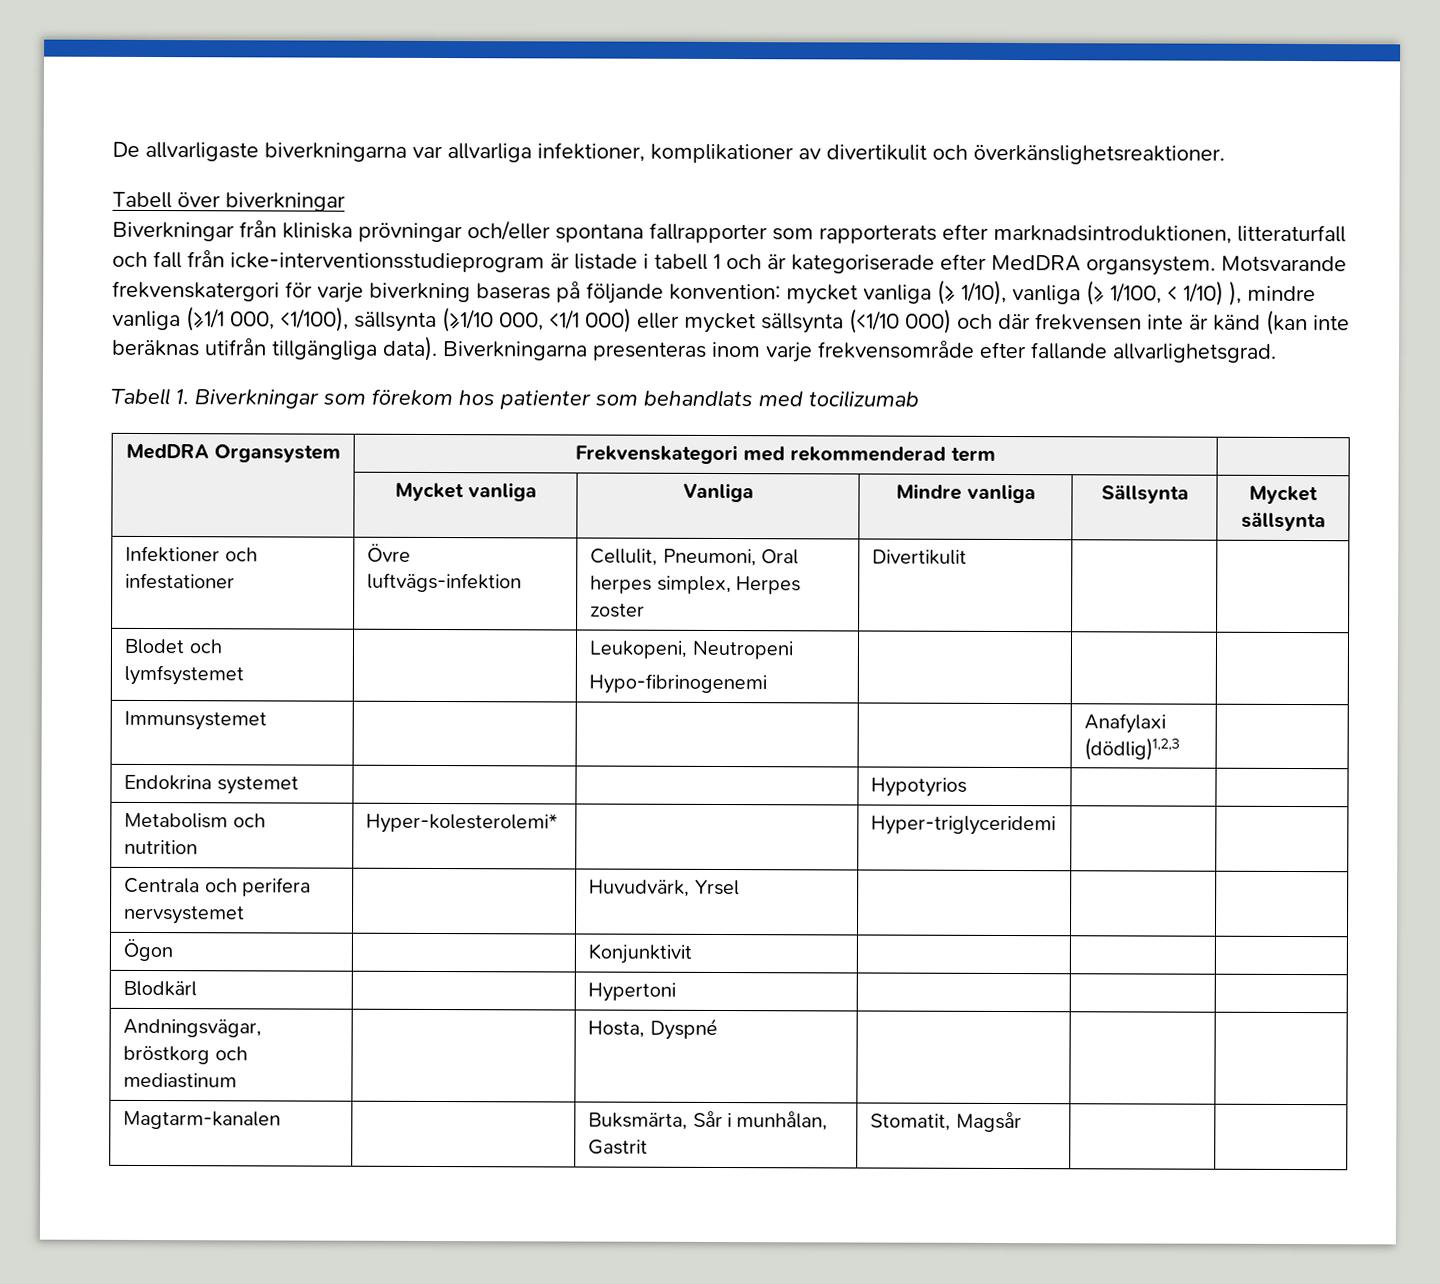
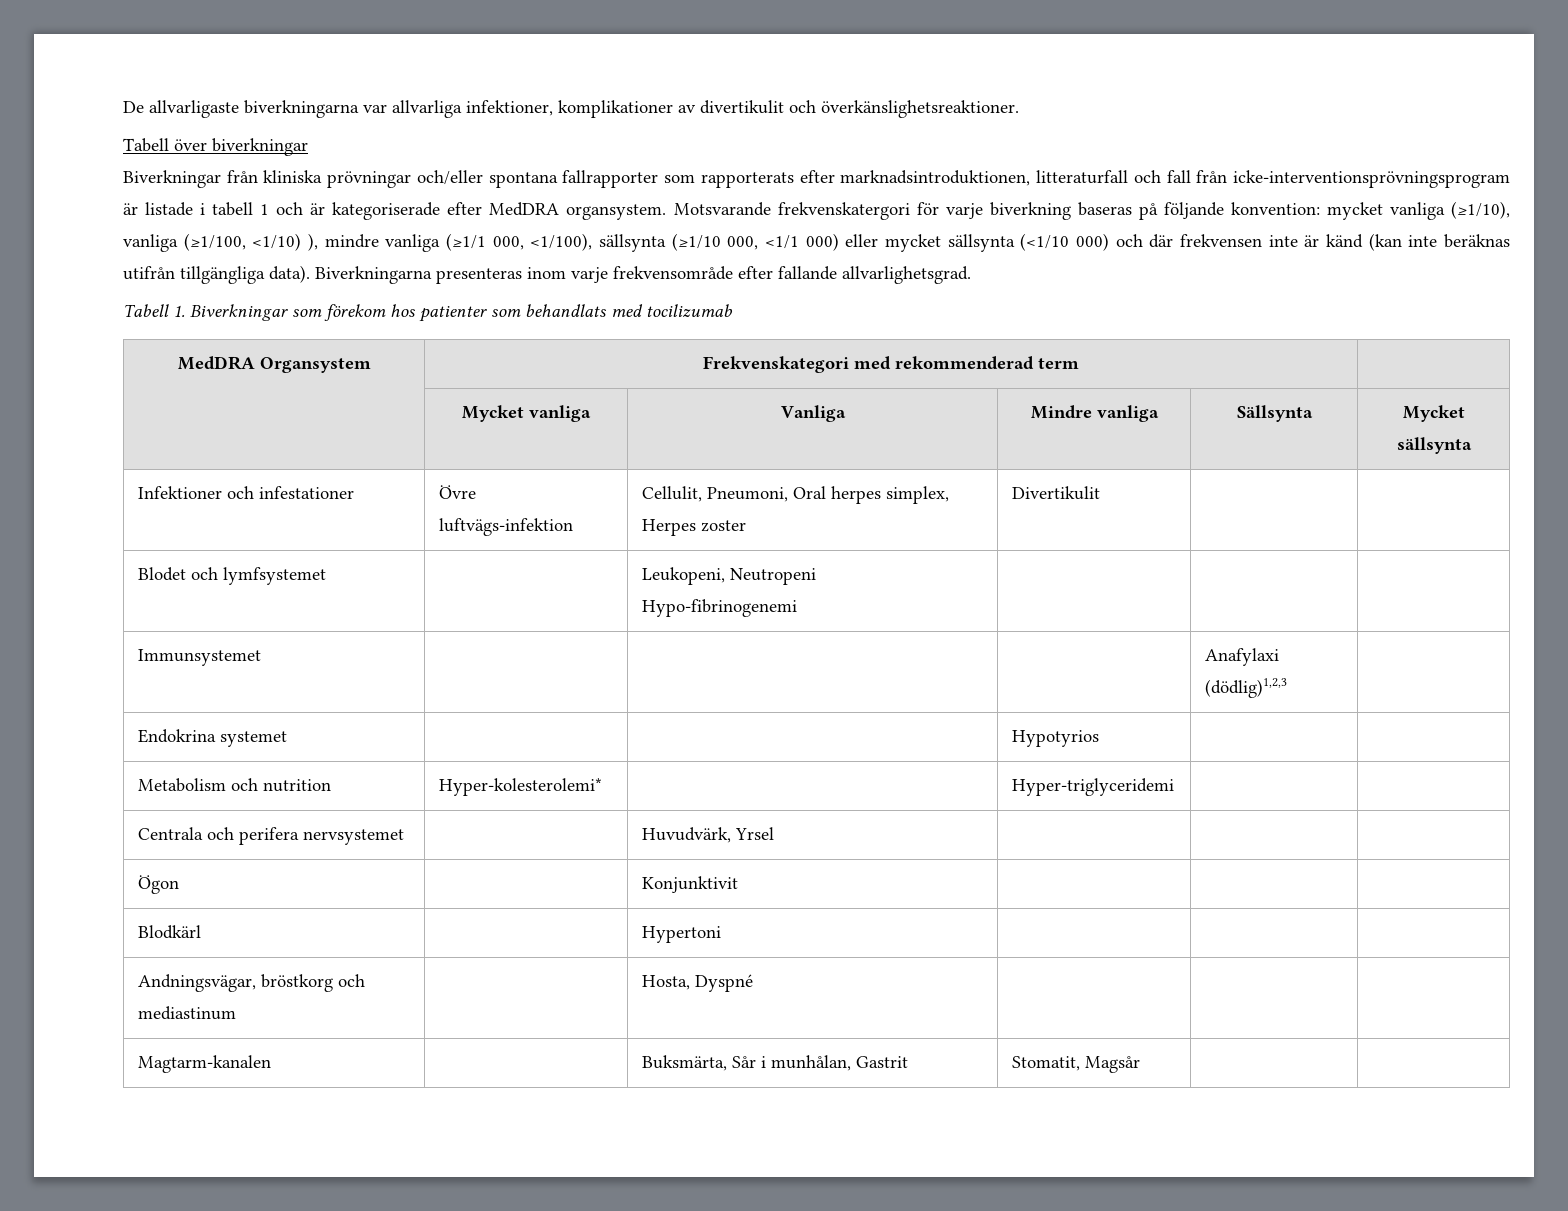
[230,252,545,273] icke-interventionsstudieprogram -> [1233,170,1511,188] icke-interventionsprövningsprogram
[937,279,1224,306] (≥ 1/10), vanliga (≥ 1/100, < 1/10) -> [1450,201,1510,219] [123,233,302,252] (≥1/10), vanliga (≥1/100, <1/10)

